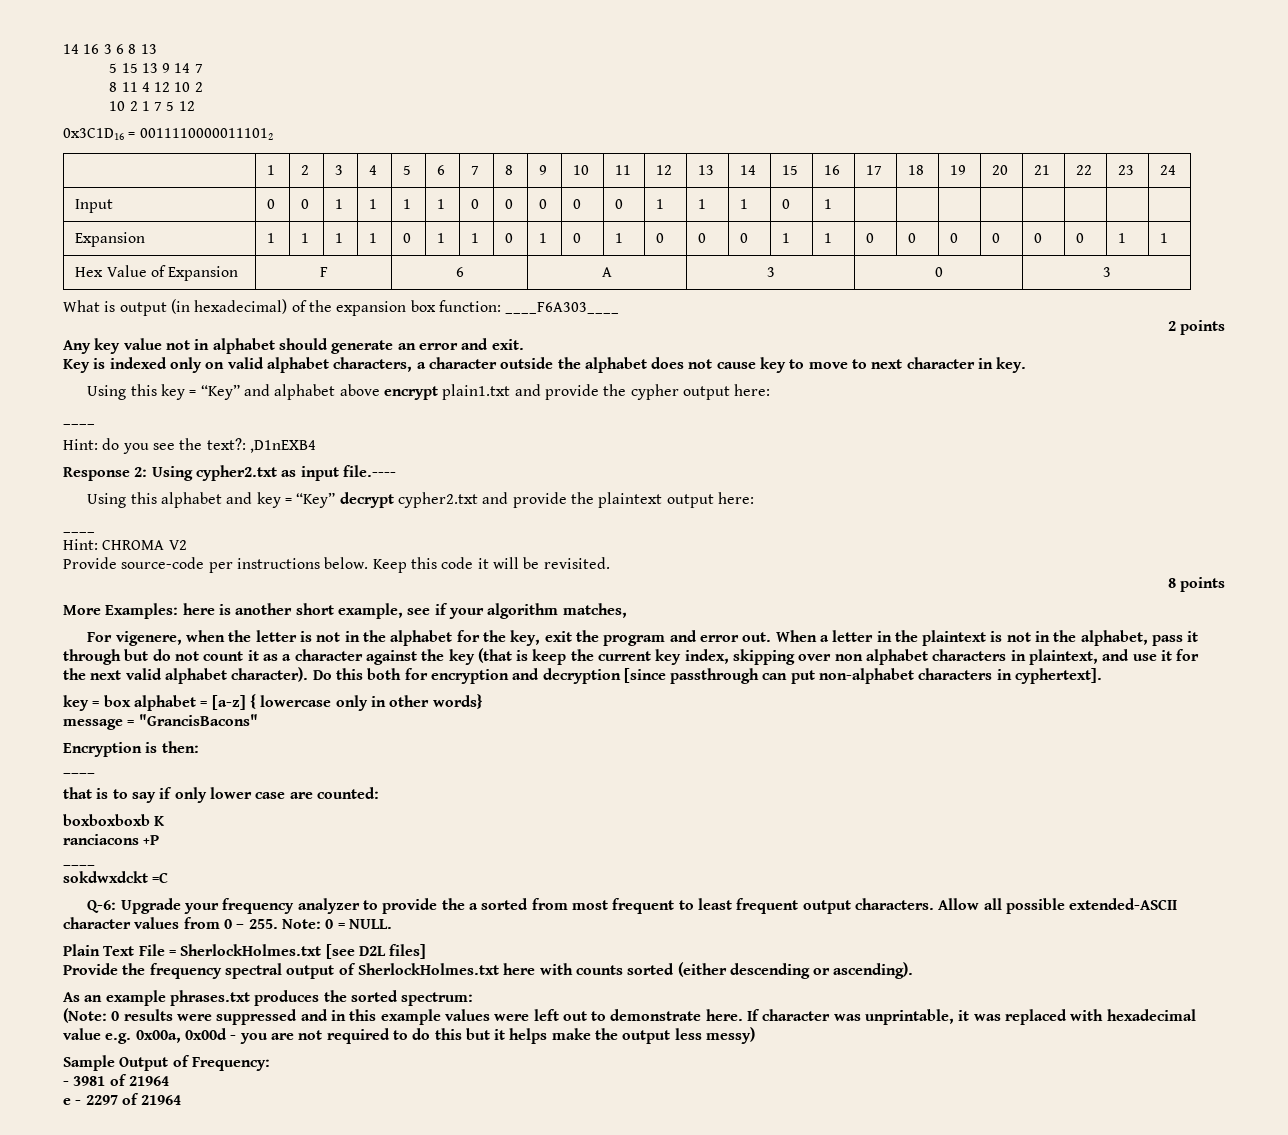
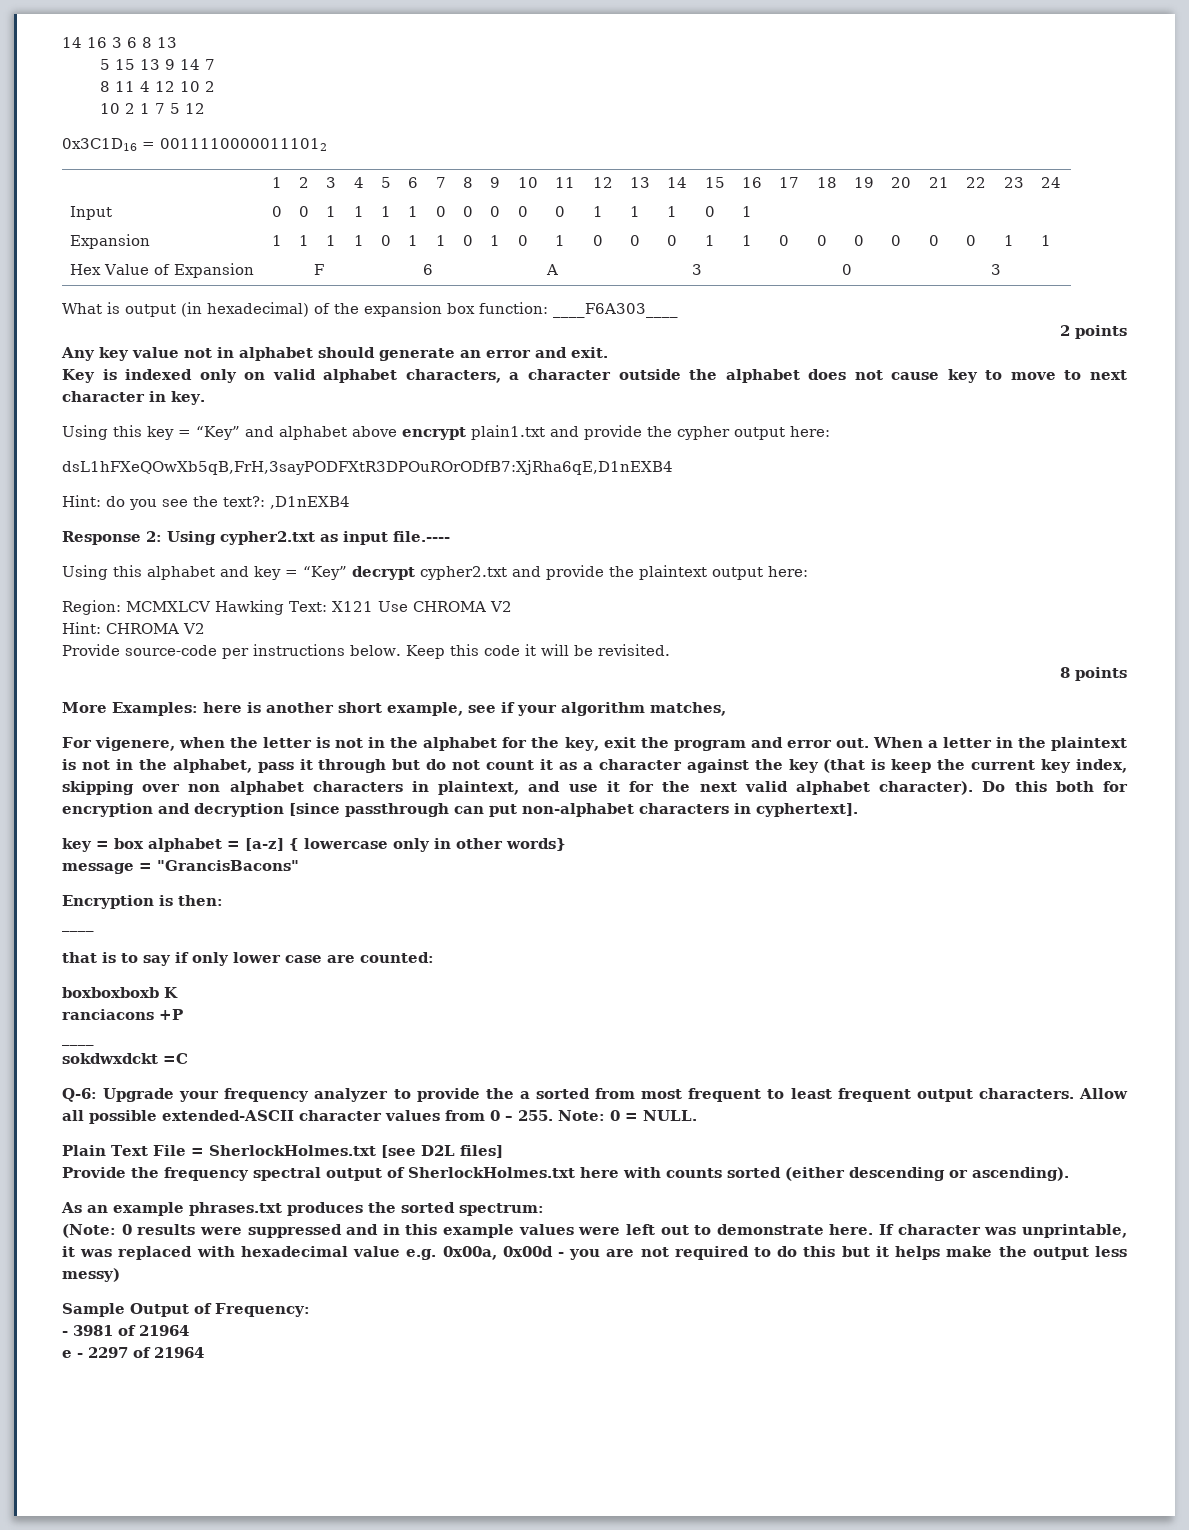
[63,423,95,425] ____ -> [62,460,673,475] dsL1hFXeQOwXb5qB,FrH,3sayPODFXtR3DPOuROrODfB7:XjRha6qE,D1nEXB4
[63,531,95,533] ____ -> [62,600,512,615] Region: MCMXLCV Hawking Text: X121 Use CHROMA V2

